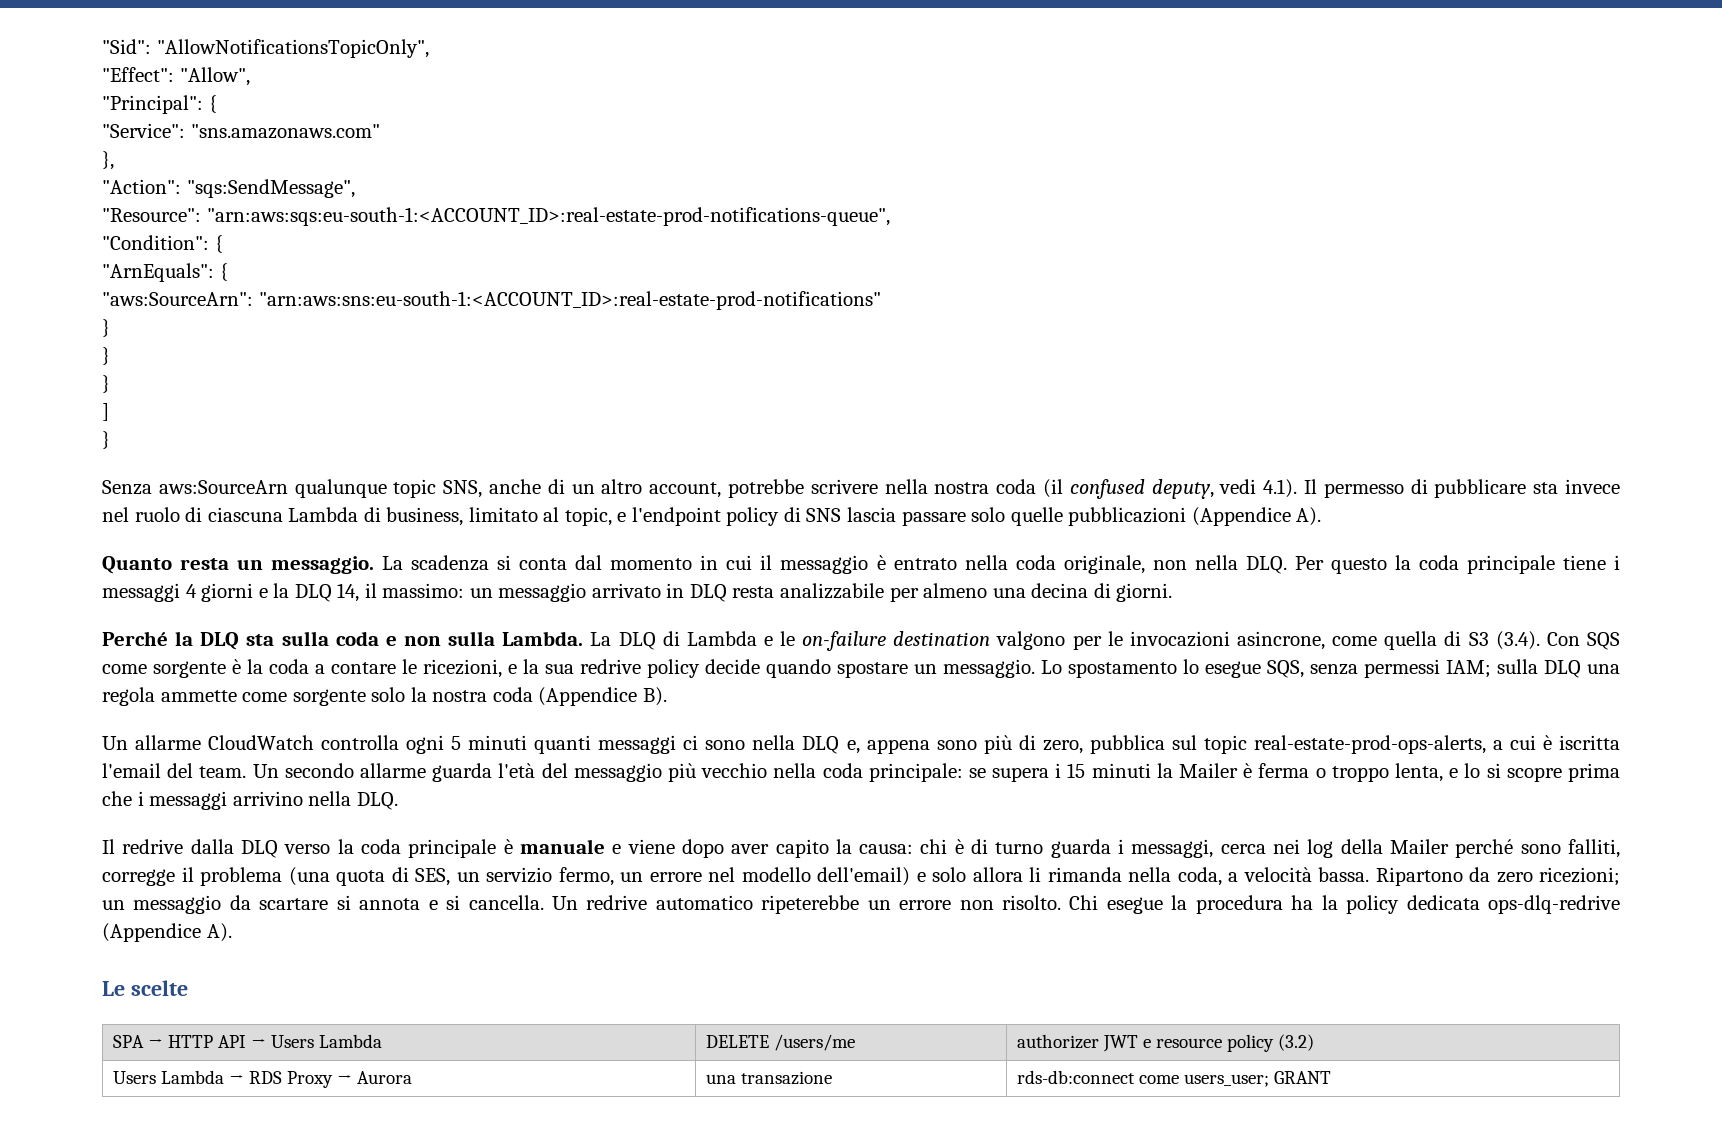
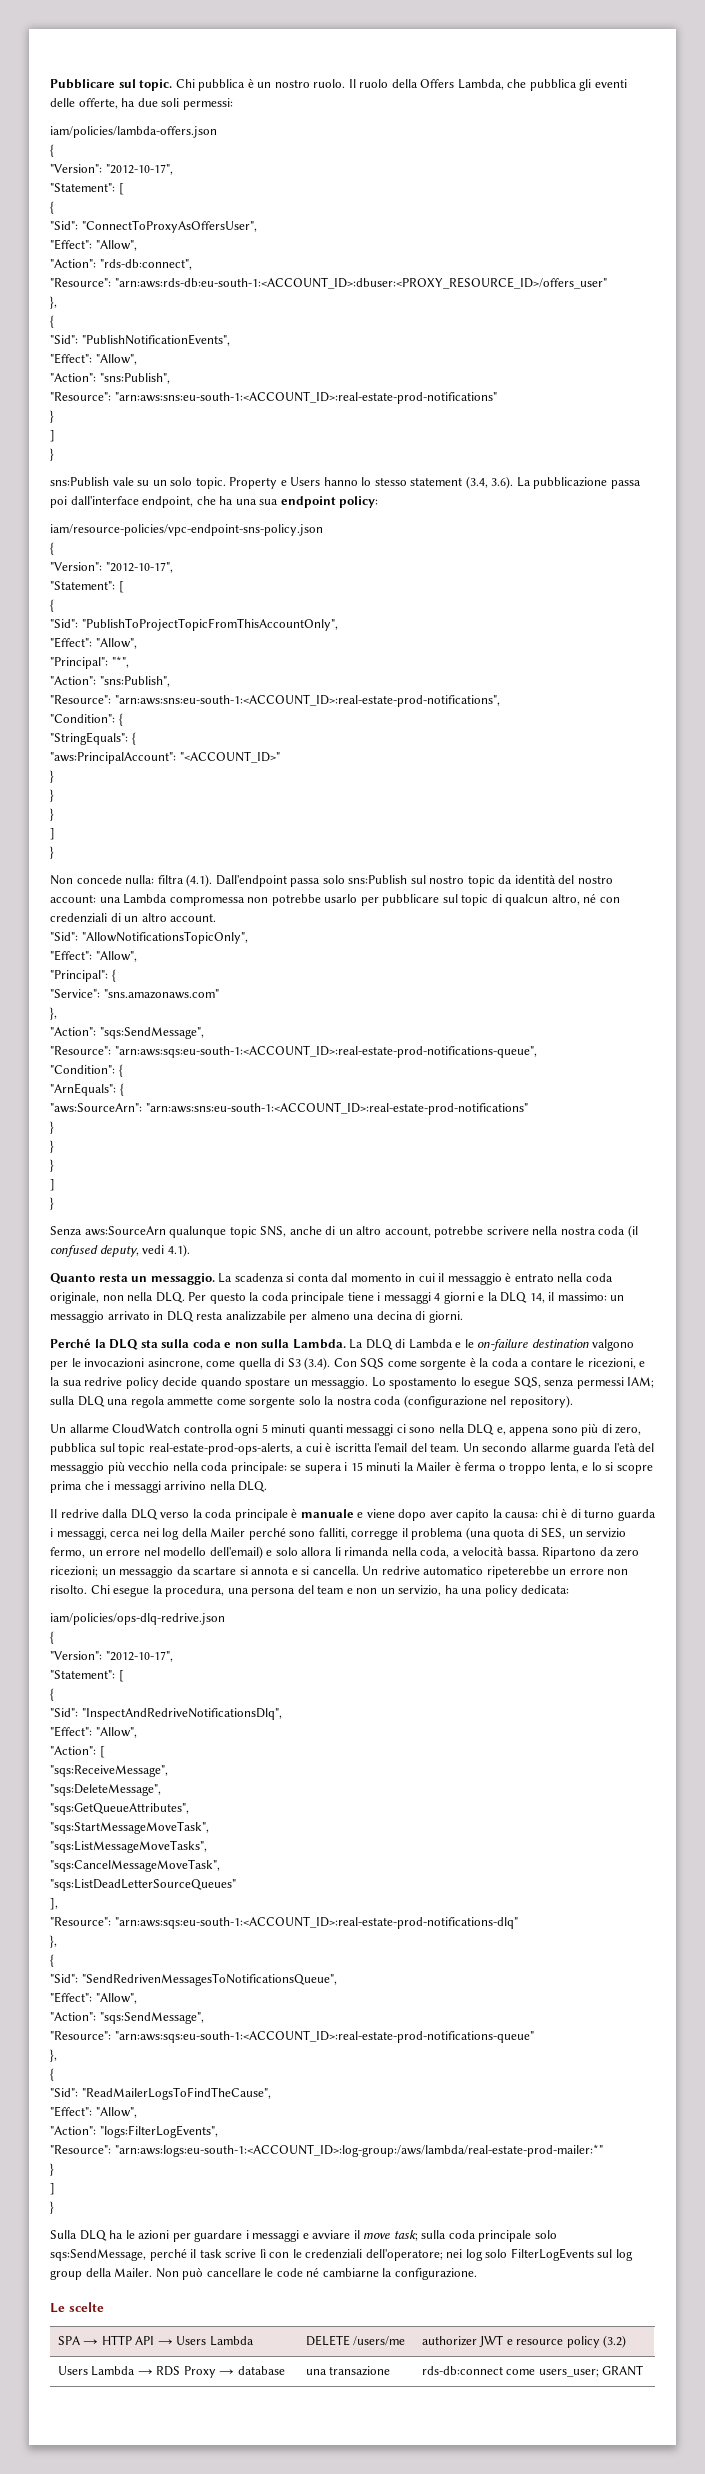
(102, 46) none -> [50,78,627,91] [50,98,233,110] [50,126,217,138] [50,144,54,157] [50,164,173,175] [50,183,124,195] [50,201,54,214] [50,220,257,233] [50,239,137,251] [50,259,192,270] [50,277,607,289] [50,296,57,309] [50,315,54,328] [50,334,230,346] [50,353,137,365] [50,373,170,384] [50,391,497,404] [50,410,54,423] [50,430,55,442] [50,448,54,461] [50,476,641,489] [50,496,379,508] [50,524,323,536] [50,542,54,555] [50,562,173,573] [50,581,124,593] [50,599,54,612] [50,618,338,631] [50,637,137,649] [50,656,129,669] [50,676,170,687] [50,694,500,707] [50,713,123,726] [50,732,136,745] [50,751,280,764] [50,770,54,783] [50,789,54,802] [50,808,54,821] [50,828,55,840] [50,846,54,859] [50,874,613,887] [50,893,620,906] [50,913,217,923] Pubblicare sul topic. Chi pubblica è un nostro ruolo. Il ruolo della Offers Lambda, che pubblica gli eventi delle offerte, ha due soli permessi: // iam/policies/lambda-offers.json // { // "Version": "2012-10-17", // "Statement": [ // { // "Sid": "ConnectToProxyAsOffersUser", // "Effect": "Allow", // "Action": "rds-db:connect", // "Resource": "arn:aws:rds-db:eu-south-1:<ACCOUNT_ID>:dbuser:<PROXY_RESOURCE_ID>/offers_user" // }, // { // "Sid": "PublishNotificationEvents", // "Effect": "Allow", // "Action": "sns:Publish", // "Resource": "arn:aws:sns:eu-south-1:<ACCOUNT_ID>:real-estate-prod-notifications" // } // ] // } // sns:Publish vale su un solo topic. Property e Users hanno lo stesso statement (3.4, 3.6). La pubblicazione passa poi dall'interface endpoint, che ha una sua endpoint policy: // iam/resource-policies/vpc-endpoint-sns-policy.json // { // "Version": "2012-10-17", // "Statement": [ // { // "Sid": "PublishToProjectTopicFromThisAccountOnly", // "Effect": "Allow", // "Principal": "*", // "Action": "sns:Publish", // "Resource": "arn:aws:sns:eu-south-1:<ACCOUNT_ID>:real-estate-prod-notifications", // "Condition": { // "StringEquals": { // "aws:PrincipalAccount": "<ACCOUNT_ID>" // } // } // } // ] // } // Non concede nulla: filtra (4.1). Dall'endpoint passa solo sns:Publish sul nostro topic da identità del nostro account: una Lambda compromessa non potrebbe usarlo per pubblicare sul topic di qualcun altro, né con credenziali di un altro account. //
[1303,479,1620,498] [102,507,1322,526] Il permesso di pubblicare sta invece nel ruolo di ciascuna Lambda di business, limitato al topic, e l'endpoint policy di SNS lascia passare solo quelle pubblicazioni (Appendice A). -> (190, 1250) none
[538,687,667,706] (Appendice B). -> [403,1395,573,1408] (configurazione nel repository).
[1195,895,1621,914] [102,923,232,942] procedura ha la policy dedicata ops-dlq-redrive (Appendice A). -> [165,1585,570,1597] [50,1613,225,1625] [50,1631,54,1644] [50,1651,173,1662] [50,1670,124,1682] [50,1688,54,1701] [50,1708,282,1720] [50,1726,137,1738] [50,1746,105,1758] [50,1765,168,1777] [50,1784,161,1796] [50,1803,189,1815] [50,1821,209,1834] [50,1840,207,1853] [50,1859,220,1872] [50,1879,236,1891] [50,1898,58,1910] [50,1916,518,1929] [50,1935,57,1948] [50,1954,54,1967] [50,1973,337,1986] [50,1992,137,2004] [50,2012,204,2024] [50,2030,534,2043] [50,2049,57,2062] [50,2068,54,2081] [50,2087,271,2100] [50,2106,137,2118] [50,2125,218,2138] [50,2144,603,2157] [50,2163,54,2176] [50,2183,55,2195] [50,2201,54,2214] [50,2230,557,2242] [50,2248,633,2261] [50,2267,477,2280] procedura, una persona del team e non un servizio, ha una policy dedicata: // iam/policies/ops-dlq-redrive.json // { // "Version": "2012-10-17", // "Statement": [ // { // "Sid": "InspectAndRedriveNotificationsDlq", // "Effect": "Allow", // "Action": [ // "sqs:ReceiveMessage", // "sqs:DeleteMessage", // "sqs:GetQueueAttributes", // "sqs:StartMessageMoveTask", // "sqs:ListMessageMoveTasks", // "sqs:CancelMessageMoveTask", // "sqs:ListDeadLetterSourceQueues" // ], // "Resource": "arn:aws:sqs:eu-south-1:<ACCOUNT_ID>:real-estate-prod-notifications-dlq" // }, // { // "Sid": "SendRedrivenMessagesToNotificationsQueue", // "Effect": "Allow", // "Action": "sqs:SendMessage", // "Resource": "arn:aws:sqs:eu-south-1:<ACCOUNT_ID>:real-estate-prod-notifications-queue" // }, // { // "Sid": "ReadMailerLogsToFindTheCause", // "Effect": "Allow", // "Action": "logs:FilterLogEvents", // "Resource": "arn:aws:logs:eu-south-1:<ACCOUNT_ID>:log-group:/aws/lambda/real-estate-prod-mailer:*" // } // ] // } // Sulla DLQ ha le azioni per guardare i messaggi e avviare il move task; sulla coda principale solo sqs:SendMessage, perché il task scrive lì con le credenziali dell'operatore; nei log solo FilterLogEvents sul log group della Mailer. Non può cancellare le code né cambiarne la configurazione.
[356,1071,412,1084] Aurora -> [237,2366,285,2375] database

